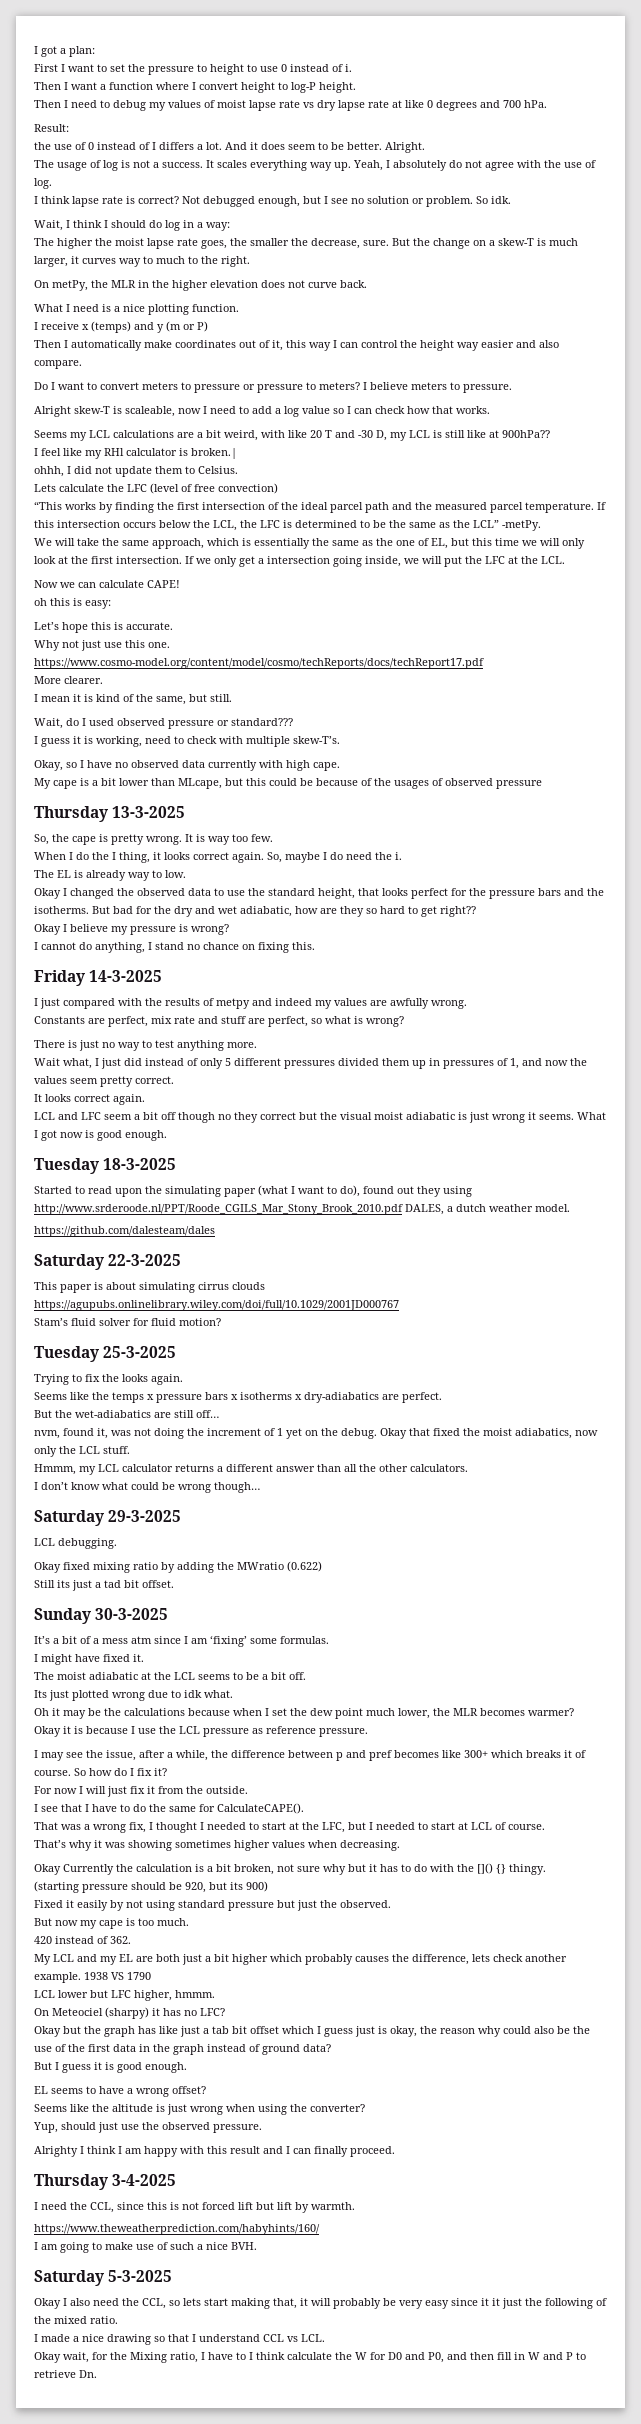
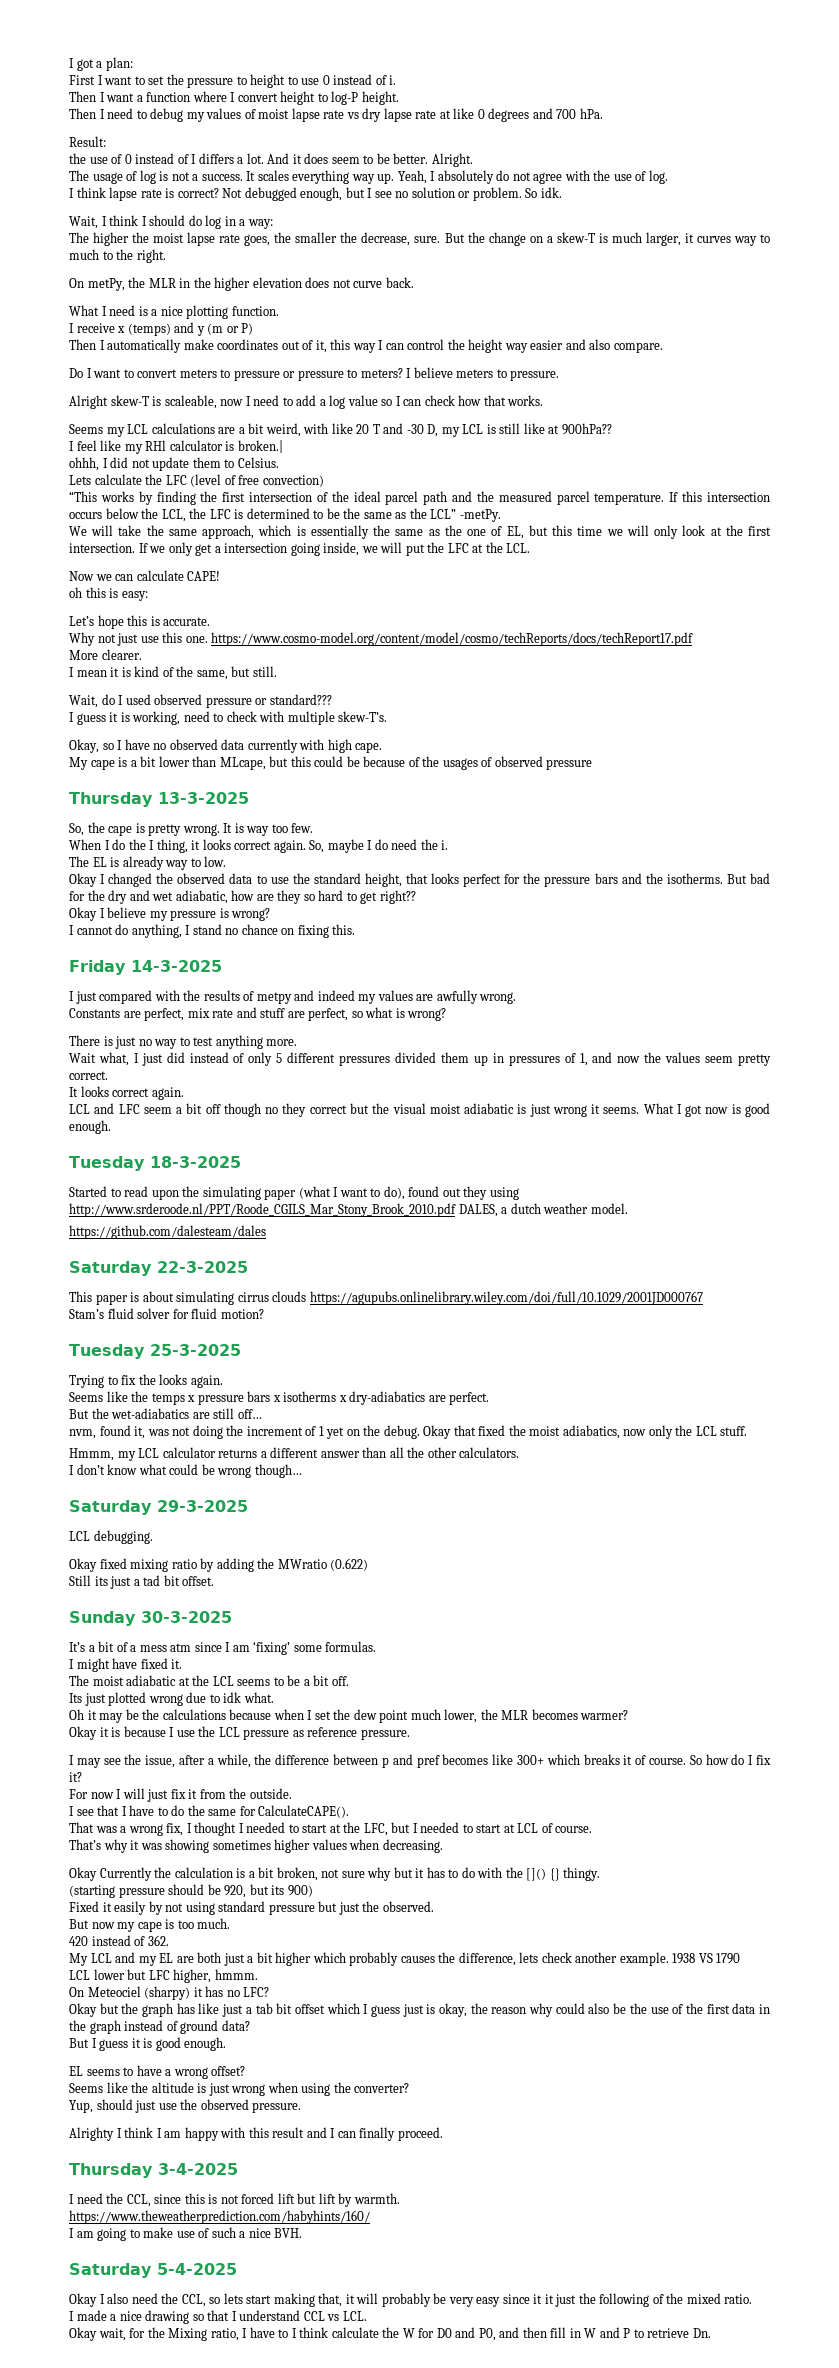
[108,2270,173,2282] 5-3-2025 -> [157,2263,237,2275] 5-4-2025

